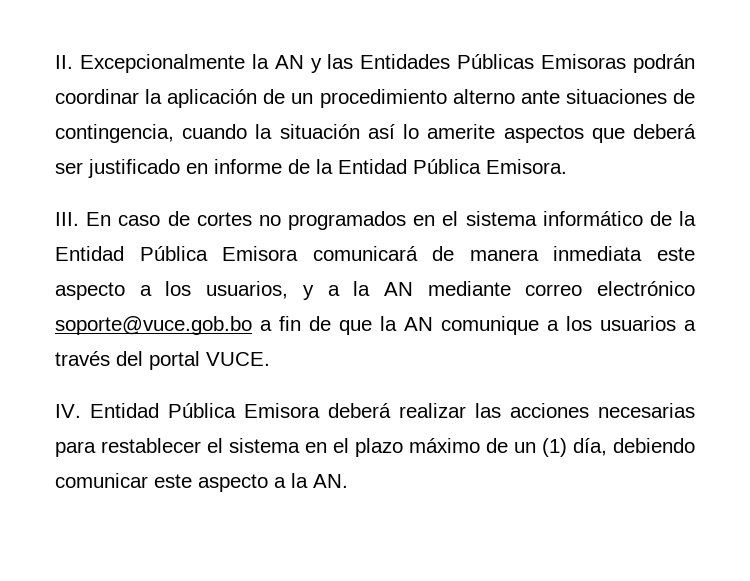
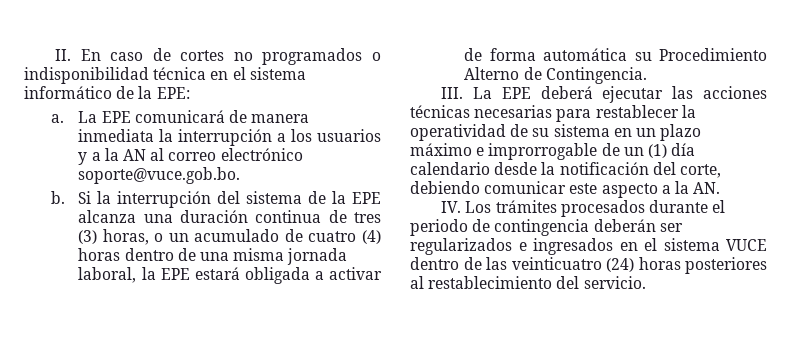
[79,54,696,73] [55,89,695,108] [55,124,696,143] [55,159,567,178] [55,212,79,226] Excepcionalmente la AN y las Entidades Públicas Emisoras podrán coordinar la aplicación de un procedimiento alterno ante situaciones de contingencia, cuando la situación así lo amerite aspectos que deberá ser justificado en informe de la Entidad Pública Emisora. // III. -> (72, 55) none
(406, 220) none -> [371,52,381,61] [24,67,207,84] o indisponibilidad técnica
[55,246,299,261] Entidad Pública Emisora -> [156,87,190,99] [51,111,131,123] EPE: // a. La EPE
[656,247,695,261] [55,281,289,300] este aspecto a los usuarios, -> [159,129,381,146] la interrupción a los usuarios
[427,281,511,296] mediante -> [150,148,165,161] al
[55,316,696,335] [55,351,270,370] [55,403,466,418] soporte@vuce.gob.bo a fin de que la AN comunique a los usuarios a través del portal VUCE. // IV. Entidad Pública Emisora deberá realizar -> [78,167,241,184] [51,191,381,208] [78,210,381,223] [78,229,381,245] [78,248,348,265] [78,267,382,284] [464,48,767,61] [464,67,647,84] [441,86,664,103] soporte@vuce.gob.bo. // b. Si la interrupción del sistema de la EPE alcanza una duración continua de tres (3) horas, o un acumulado de cuatro (4) horas dentro de una misma jornada laboral, la EPE estará obligada a activar de forma automática su Procedimiento Alterno de Contingencia. // III. La EPE deberá ejecutar
(589, 410) none -> [410,105,470,118] técnicas
[207,438,223,453] el -> [681,105,696,118] [410,124,550,141] la operatividad de su
[333,438,349,453] el -> [635,128,656,137] un
(480, 445) none -> [476,143,598,160] e improrrogable
[573,438,607,456] día, -> [671,143,696,156] [410,162,721,178] día calendario desde la notificación del corte,
(348, 481) none -> [441,200,726,217] [410,219,683,236] [410,238,767,255] [410,257,767,274] [410,276,646,289] // IV. Los trámites procesados durante el periodo de contingencia deberán ser regularizados e ingresados en el sistema VUCE dentro de las veinticuatro (24) horas posteriores al restablecimiento del servicio.

